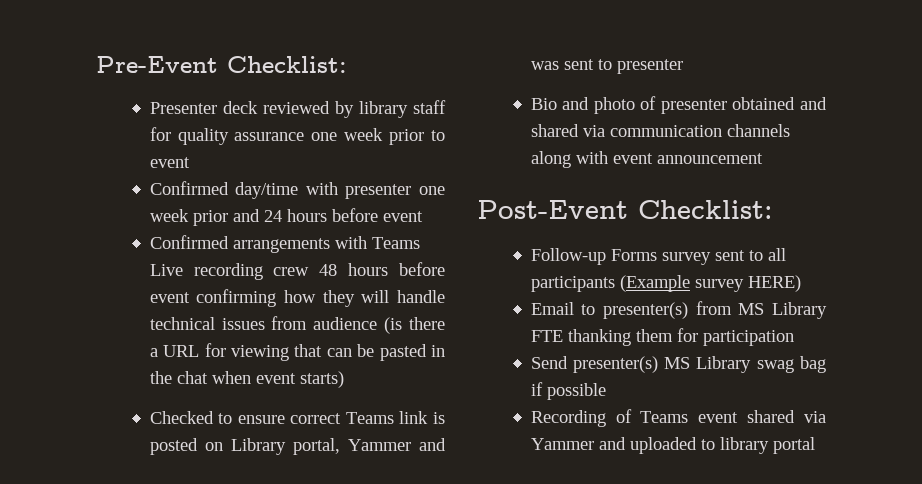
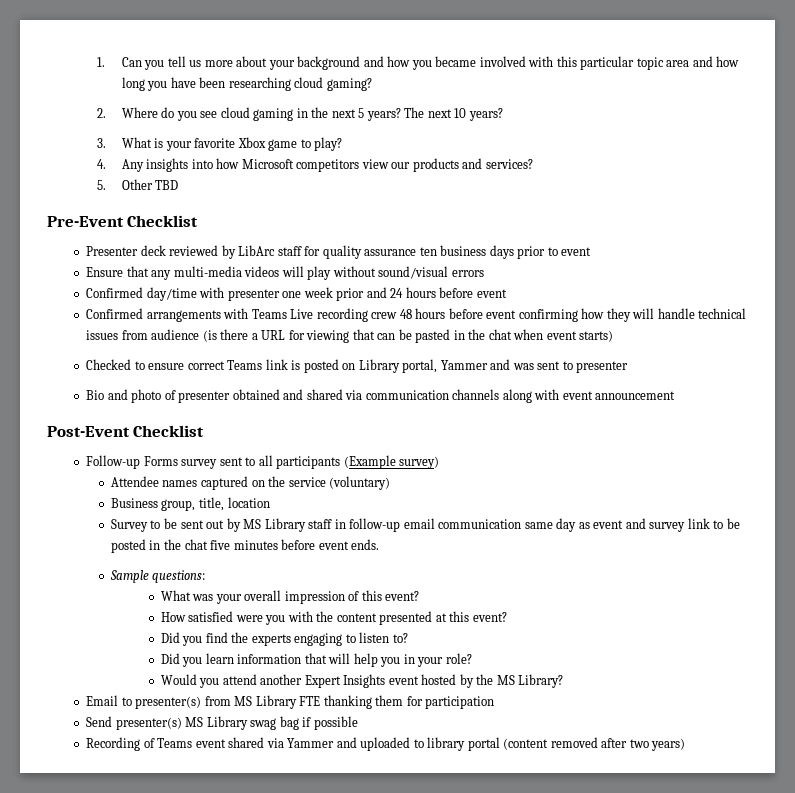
[96,56,347,73] Pre-Event Checklist: -> [96,56,740,70] [121,77,372,91] [96,107,503,121] [96,137,343,151] [96,158,533,172] [96,179,179,190] [47,215,199,227] 1. Can you tell us more about your background and how you became involved with this particular topic area and how long you have been researching cloud gaming? // 2. Where do you see cloud gaming in the next 5 years? The next 10 years? // 3. What is your favorite Xbox game to play? // 4. Any insights into how Microsoft competitors view our products and services? // 5. Other TBD // Pre-Event Checklist
[358,101,408,118] library -> [238,245,276,256] LibArc
[311,128,384,141] one week -> [419,245,514,259] ten business days
(190, 162) none -> [86,266,484,280] // Ensure that any multi-media videos will play without sound/visual errors
[638,200,773,219] Checklist: -> [133,425,205,437] Checklist
[694,275,801,292] survey HERE) -> [399,456,440,469] [110,476,391,490] [110,497,270,511] [110,518,740,532] [110,539,380,553] [109,570,206,583] [160,590,420,604] [160,611,507,625] [160,632,408,646] [160,653,472,667] [160,674,564,688] survey) // Attendee names captured on the service (voluntary) // Business group, title, location // Survey to be sent out by MS Library staff in follow-up email communication same day as event and survey link to be posted in the chat five minutes before event ends. // Sample questions: // What was your overall impression of this event? // How satisfied were you with the content presented at this event? // Did you find the experts engaging to listen to? // Did you learn information that will help you in your role? // Would you attend another Expert Insights event hosted by the MS Library?
(815, 445) none -> [503,737,686,751] (content removed after two years)

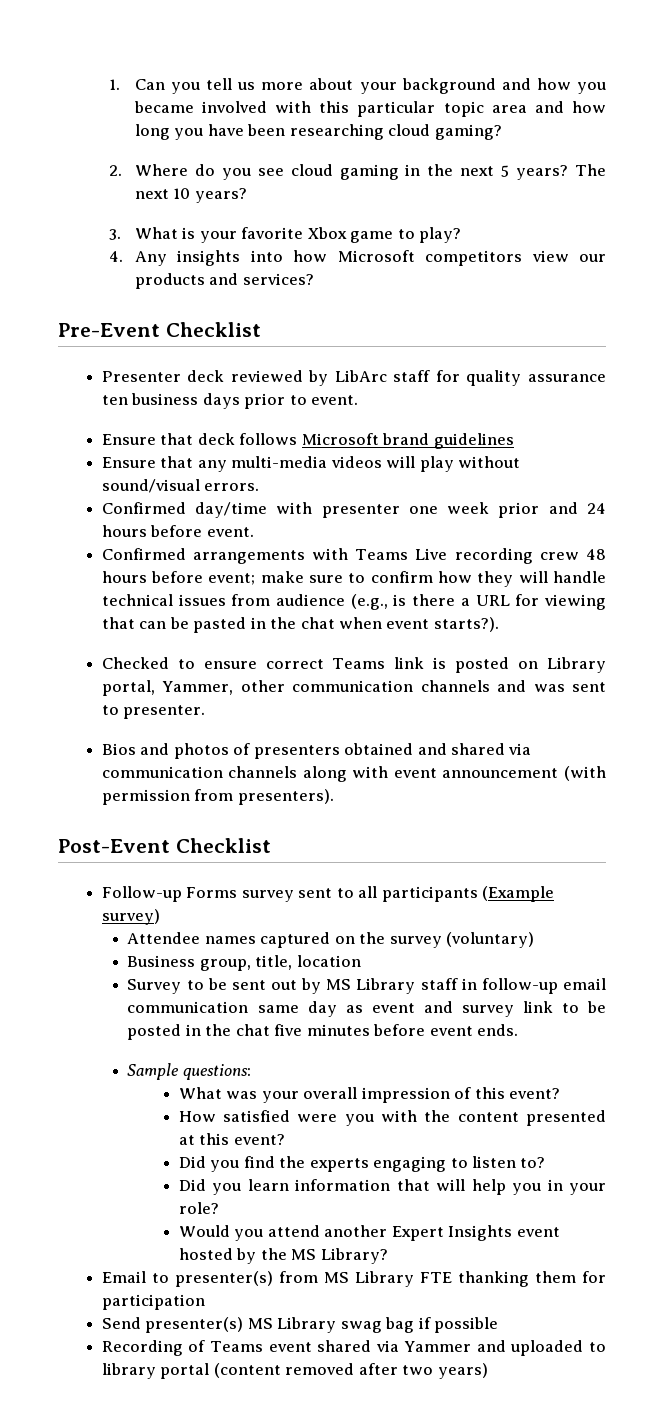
[96,179,179,190] // 5. Other TBD -> (314, 279) none
[561,247,592,256] event -> [311,395,359,405] [101,433,514,449] event. // Ensure that deck follows Microsoft brand guidelines
[451,270,484,277] errors -> [204,483,260,491] errors.
[476,289,507,298] event -> [206,527,254,537] event.
[486,309,578,322] event confirming -> [208,571,433,585] event; make sure to confirm
[202,330,217,342] (is -> [350,594,407,610] (e.g., is
[579,330,614,342] starts) -> [433,617,499,632] starts?).
[440,359,629,373] [86,389,231,403] Yammer and was sent to presenter // Bio and photo of presenter -> [162,680,606,695] [101,705,206,719] [101,743,340,759] Yammer, other communication channels and was sent to presenter. // Bios and photos of presenters
(676, 395) none -> [564,766,606,781] [101,789,334,805] (with permission from presenters).
[288,477,326,487] service -> [389,936,442,948] survey

